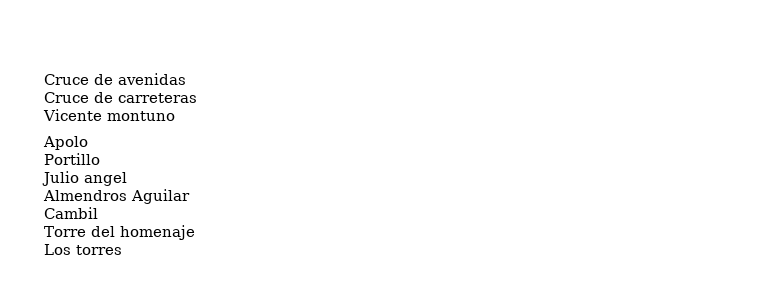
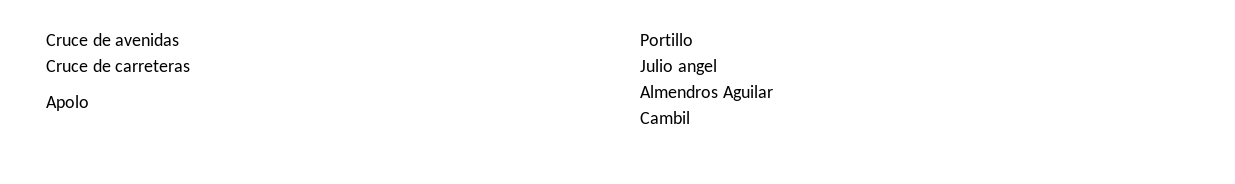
[43,109,175,121] // Vicente montuno -> (191, 66) none
[44,225,195,240] [44,244,122,255] // Torre del homenaje // Los torres -> (690, 117) none

